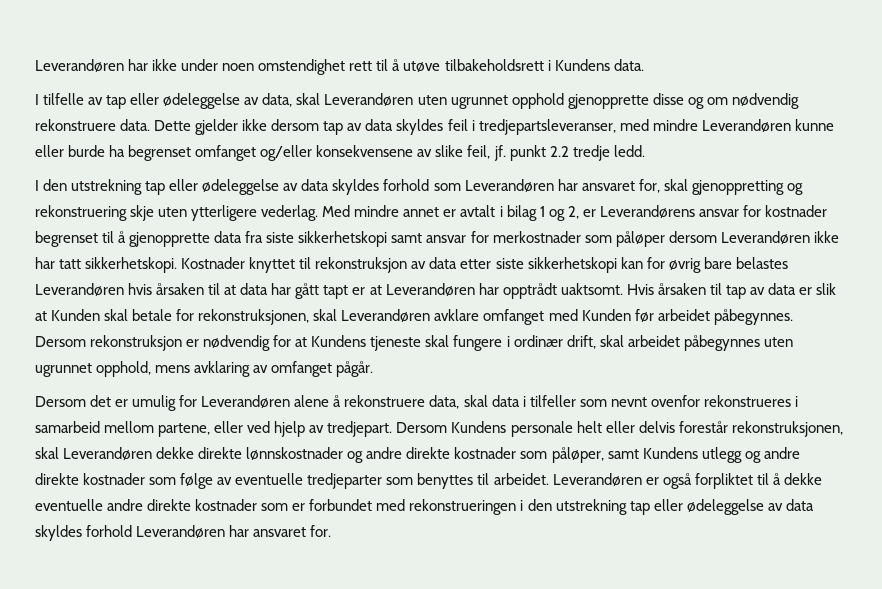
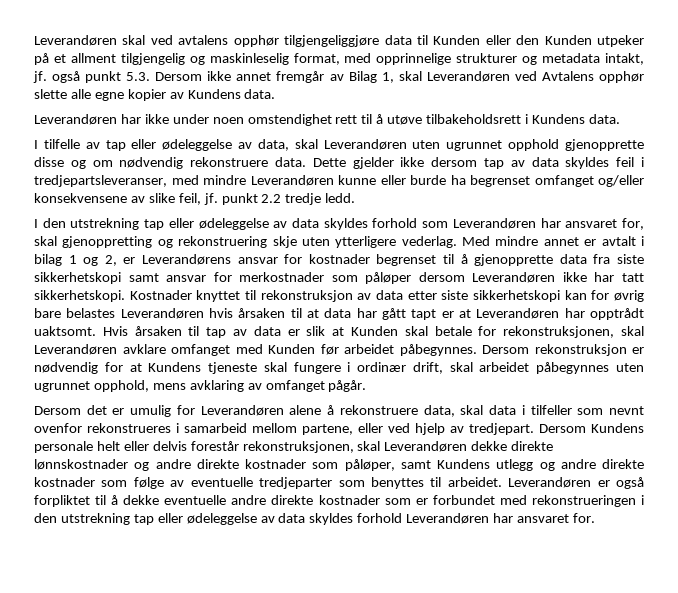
[35,59,124,72] Leverandøren -> [34,35,645,47] [34,53,645,65] [33,71,644,83] [34,89,276,101] [34,114,117,125] Leverandøren skal ved avtalens opphør tilgjengeliggjøre data til Kunden eller den Kunden utpeker på et allment tilgjengelig og maskinleselig format, med opprinnelige strukturer og metadata intakt, jf. også punkt 5.3. Dersom ikke annet fremgår av Bilag 1, skal Leverandøren ved Avtalens opphør slette alle egne kopier av Kundens data. // Leverandøren

